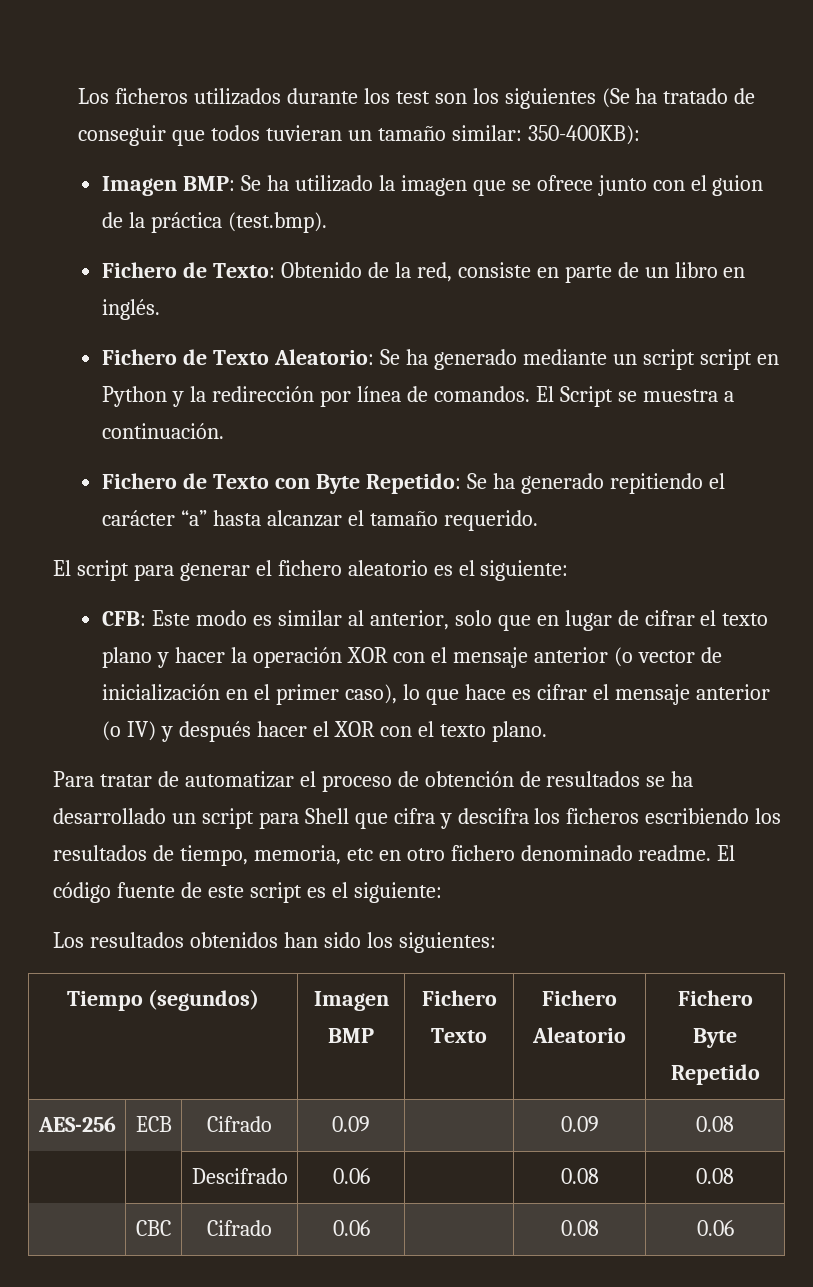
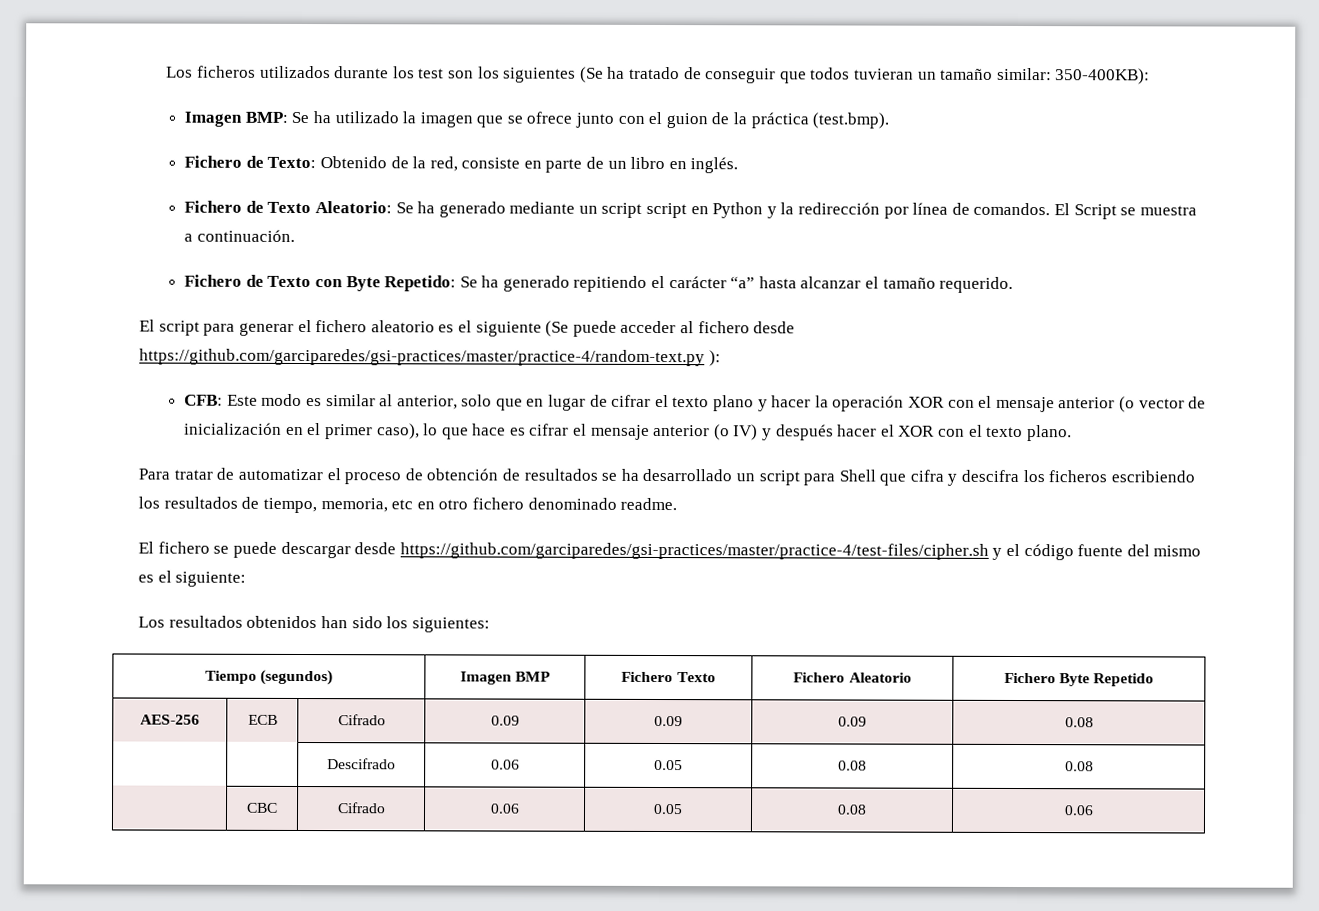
[480,560,569,581] siguiente: -> [475,320,796,337] [139,348,721,367] siguiente (Se puede acceder al fichero desde https://github.com/garciparedes/gsi-practices/master/practice-4/random-text.py ):
[717,845,736,861] [53,882,302,903] El código fuente de este script -> [138,541,1202,561] // El fichero se puede descargar desde https://github.com/garciparedes/gsi-practices/master/practice-4/test-files/cipher.sh y el código fuente del mismo
(370, 1124) none -> [654,715,683,727] 0.09
(370, 1176) none -> [654,759,683,771] 0.05
(370, 1228) none -> [653,803,683,815] 0.05

